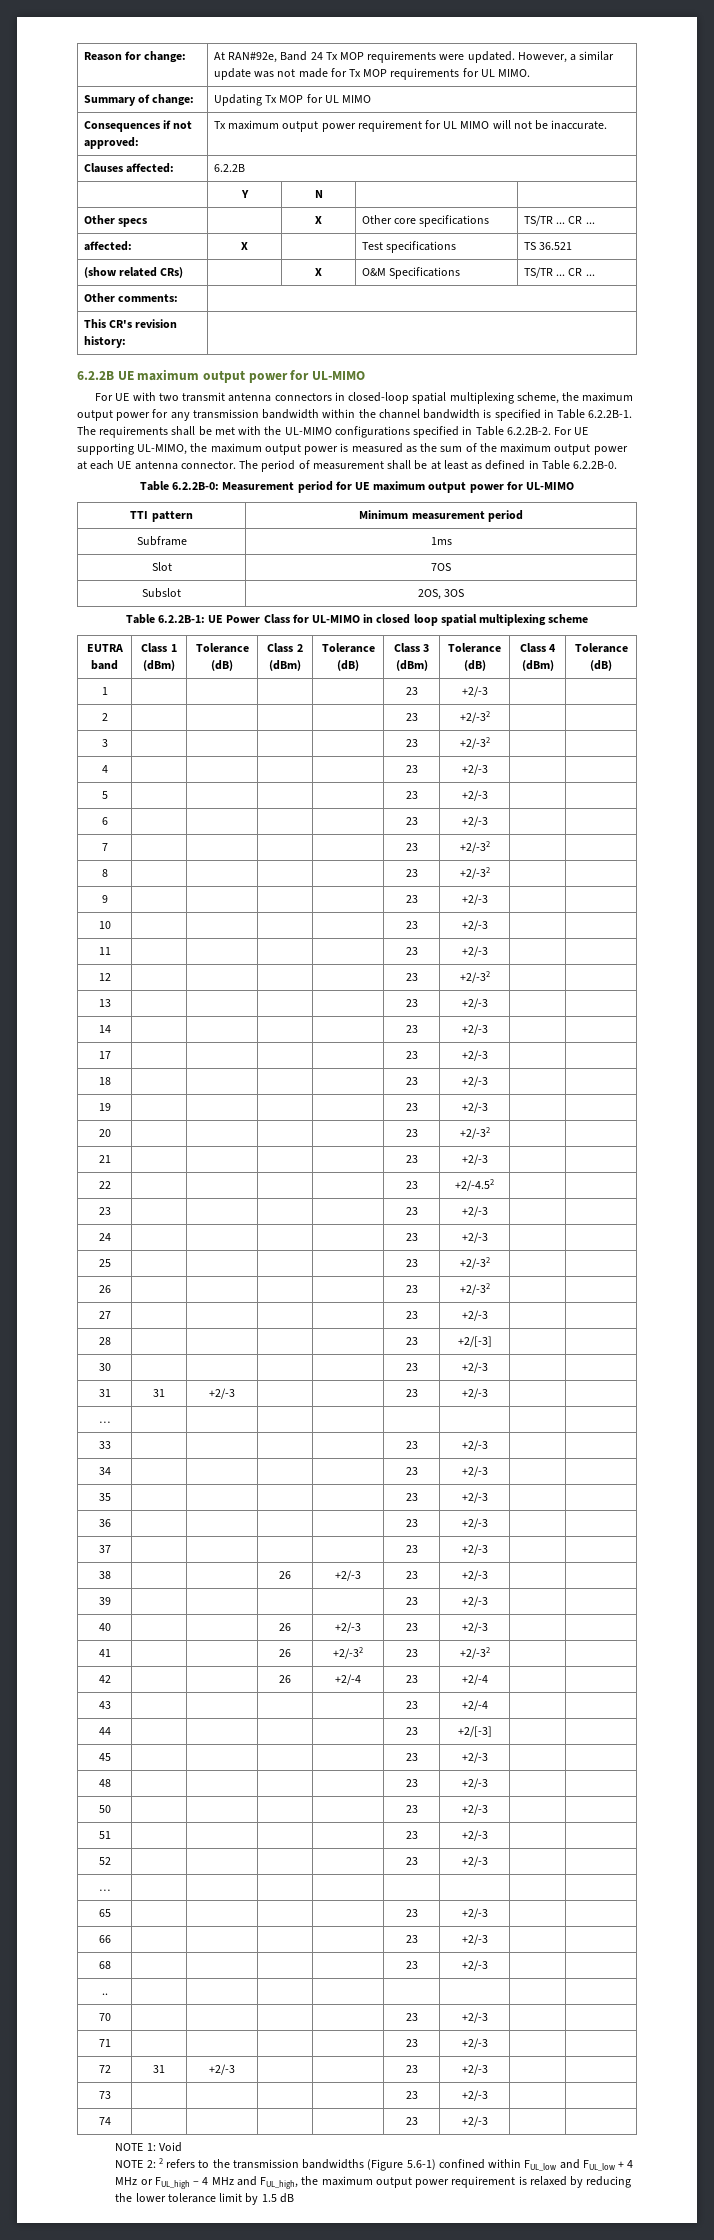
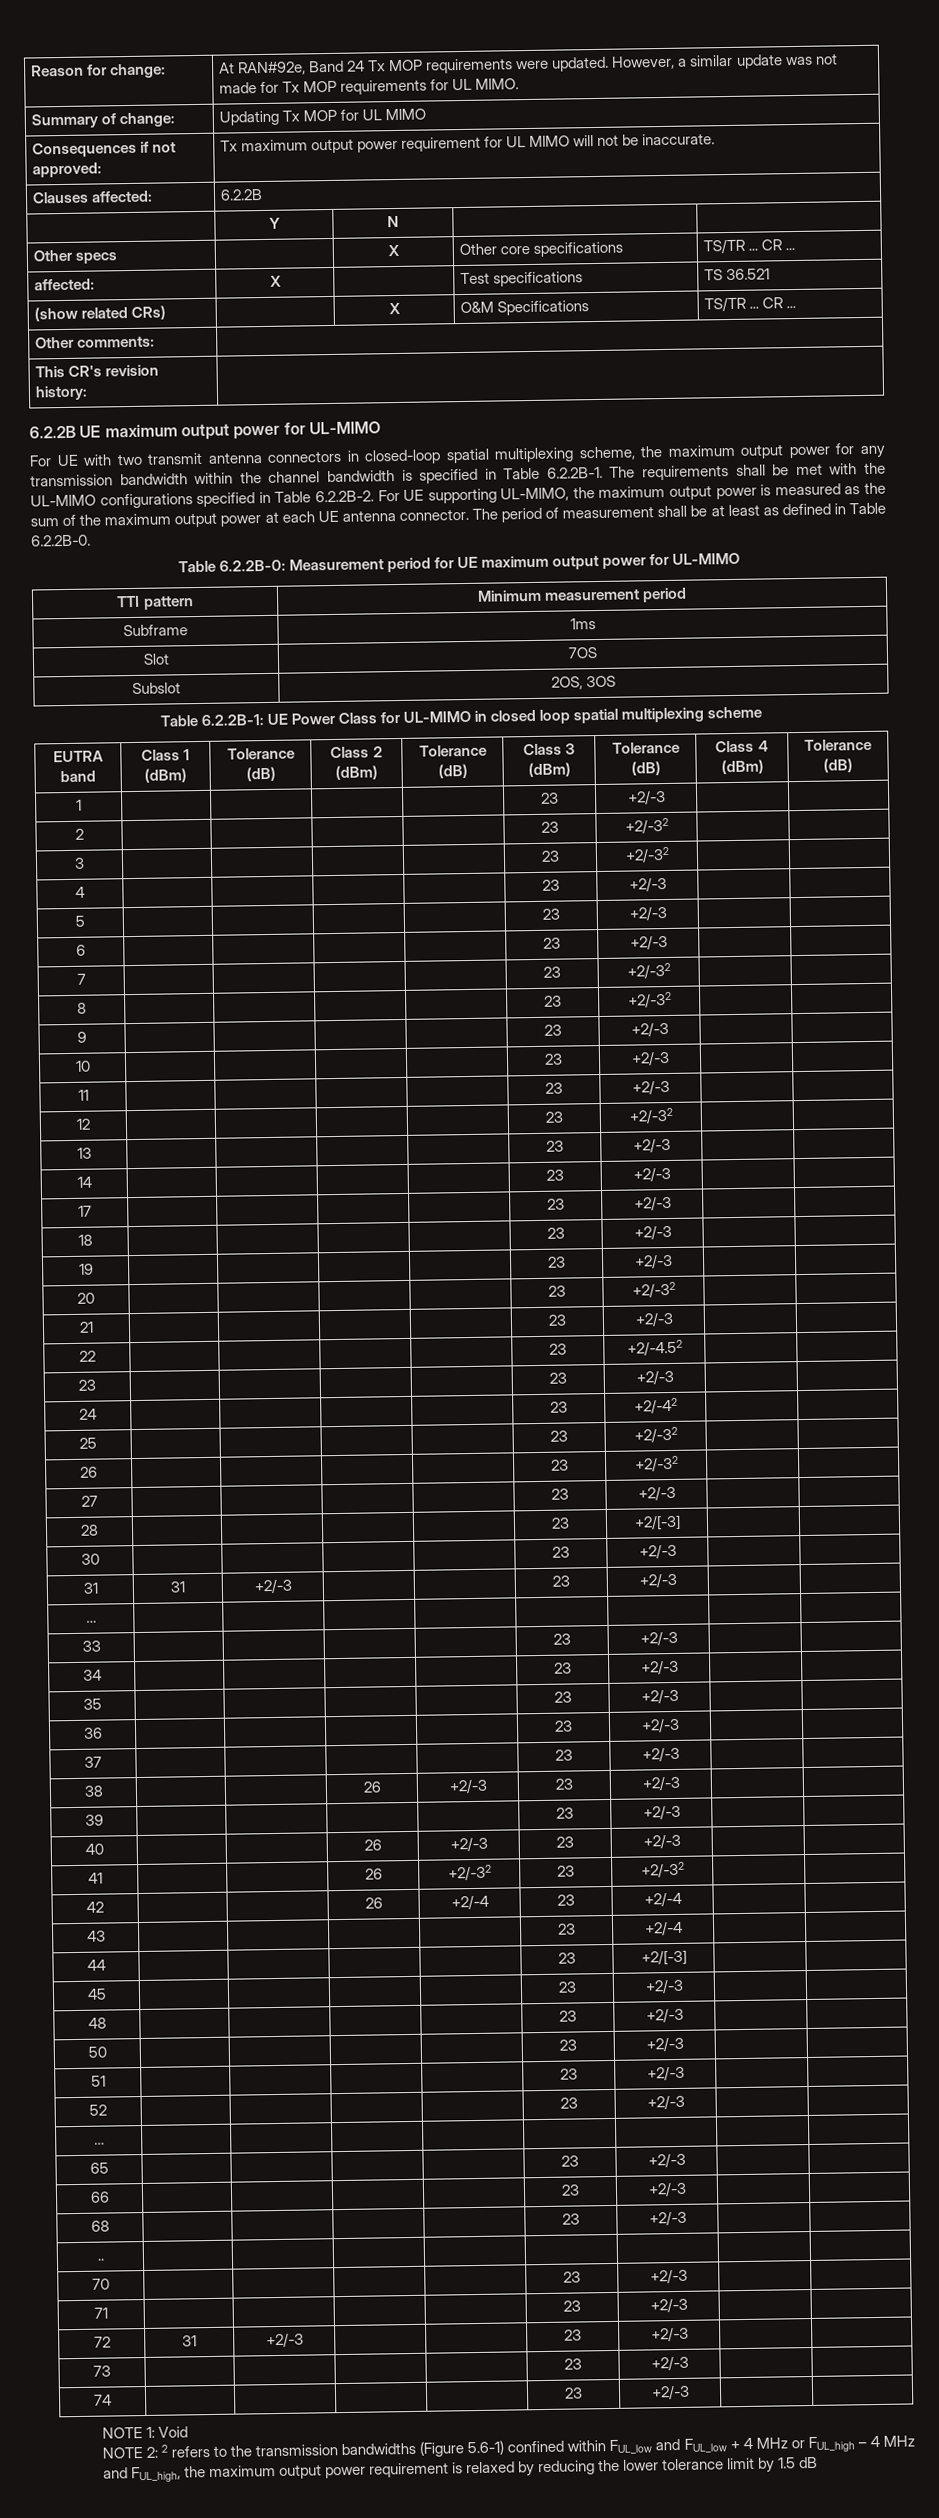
[461,1232,488,1243] +2/-3 -> [633,1397,678,1414] +2/-42

